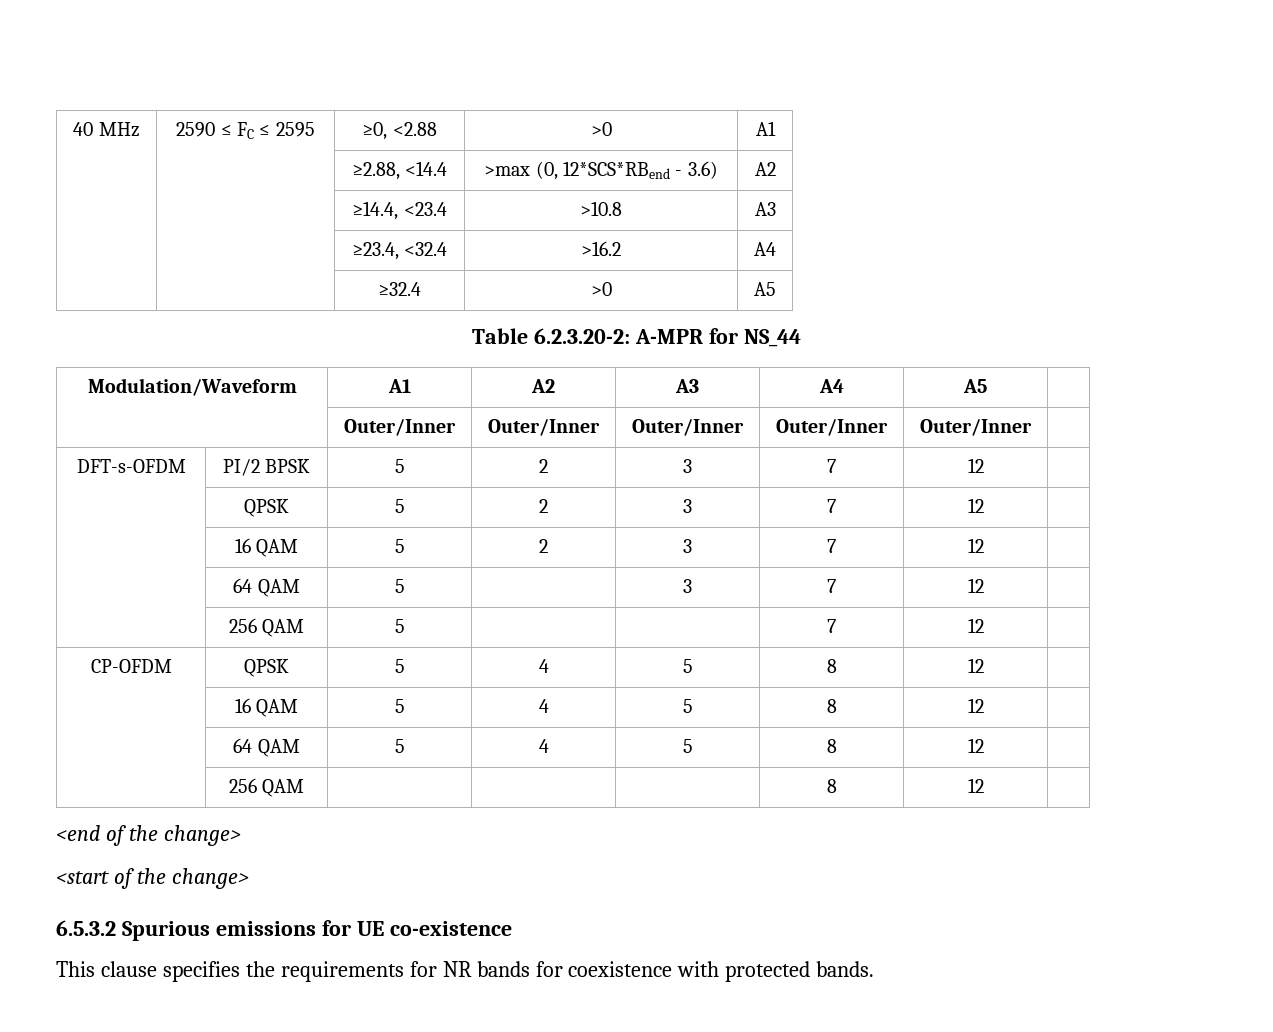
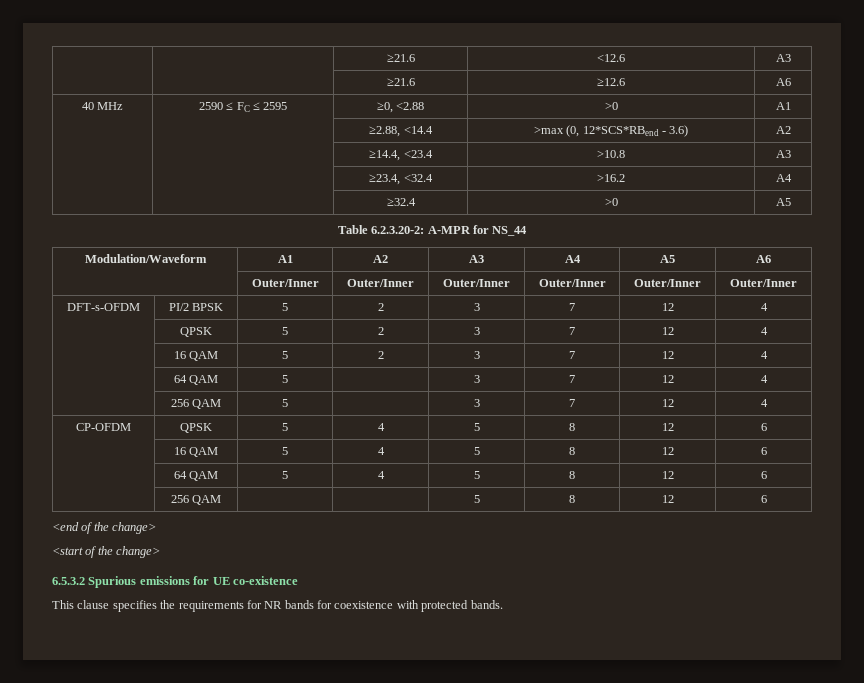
(73, 129) none -> [386,54,415,62] [597,54,625,62] [775,54,791,62] [386,78,415,86] [597,78,625,86] [775,78,791,86] | | ≥21.6 | <12.6 | A3 // | | ≥21.6 | ≥12.6 | A6 //
(987, 386) none -> [756,255,771,263] A6
(1032, 427) none -> [730,279,797,287] Outer/Inner
(984, 465) none -> [760,303,768,311] 4
(984, 505) none -> [760,327,768,335] 4
(984, 545) none -> [760,351,768,359] 4
(984, 585) none -> [760,375,768,383] 4
[827,619,836,633] [967,618,984,633] | 7 | 12 | -> [473,399,480,407] [569,399,575,407] [661,399,674,407] [760,399,768,407] 3 | 7 | 12 | 4
(984, 665) none -> [760,423,767,431] 6
(984, 705) none -> [760,447,767,455] 6
(984, 745) none -> [760,471,767,479] 6
[826,779,837,793] [967,778,984,793] | 8 | 12 | -> [473,495,480,503] [569,495,575,503] [661,495,674,503] [760,495,767,503] 5 | 8 | 12 | 6

